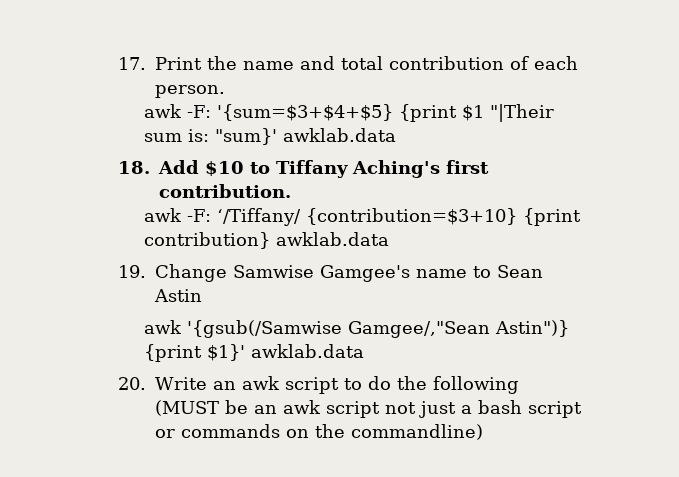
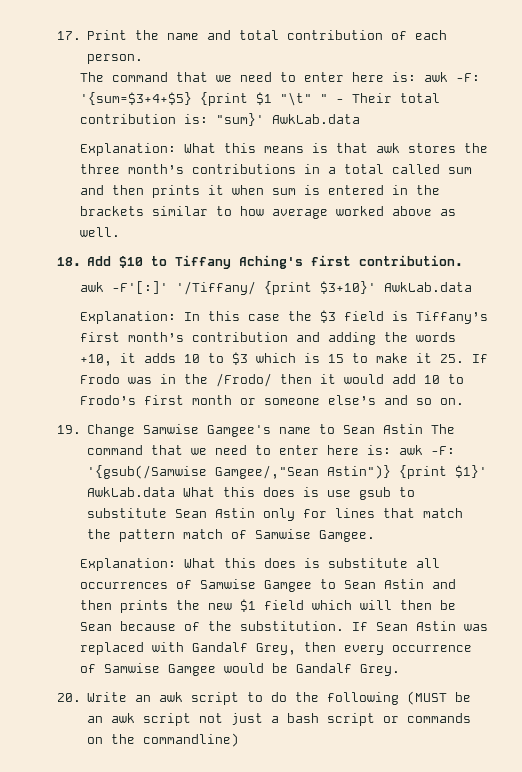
[144,104,394,121] awk -F: '{sum=$3+$4+$5} -> [79,72,480,82] [79,92,192,105] The command that we need to enter here is: awk -F: '{sum=$3+4+$5}
[490,104,555,122] [144,128,397,145] "|Their sum is: "sum}' awklab.data -> [279,92,440,106] [79,113,360,126] [79,143,488,156] [79,164,472,174] [79,185,440,198] [79,206,456,219] [79,227,120,237] "\t" " - Their total contribution is: "sum}' AwkLab.data // Explanation: What this means is that awk stores the three month’s contributions in a total called sum and then prints it when sum is entered in the brackets similar to how average worked above as well.
[187,208,582,226] [144,232,390,249] -F: ‘/Tiffany/ {contribution=$3+10} {print contribution} awklab.data -> [111,281,472,295] [79,310,488,324] [79,332,456,345] [79,352,488,366] [79,373,464,387] [79,395,464,405] -F'[:]' '/Tiffany/ {print $3+10}' AwkLab.data // Explanation: In this case the $3 field is Tiffany’s first month’s contribution and adding the words +10, it adds 10 to $3 which is 15 to make it 25. If Frodo was in the /Frodo/ then it would add 10 to Frodo’s first month or someone else’s and so on.
[144,320,183,334] // awk -> [431,424,456,434] [87,445,456,455] The command that we need to enter here is: awk -F:
[251,344,365,358] awklab.data -> [87,487,416,500] [87,508,464,521] [87,529,376,542] [79,558,440,571] [79,579,456,592] [79,599,456,613] [79,621,488,631] [79,642,472,655] [79,663,400,676] AwkLab.data What this does is use gsub to substitute Sean Astin only for lines that match the pattern match of Samwise Gamgee. // Explanation: What this does is substitute all occurrences of Samwise Gamgee to Sean Astin and then prints the new $1 field which will then be Sean because of the substitution. If Sean Astin was replaced with Gandalf Grey, then every occurrence of Samwise Gamgee would be Gandalf Grey.

